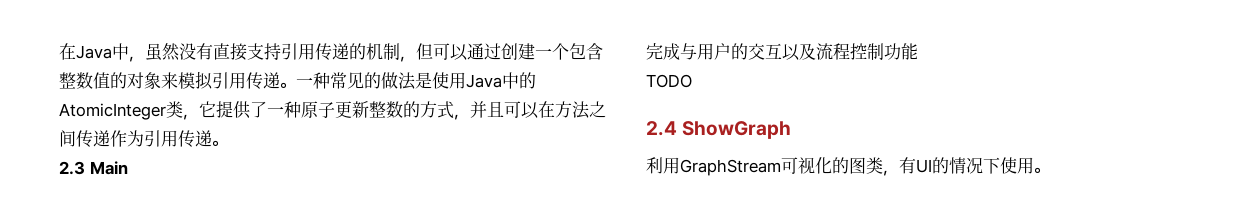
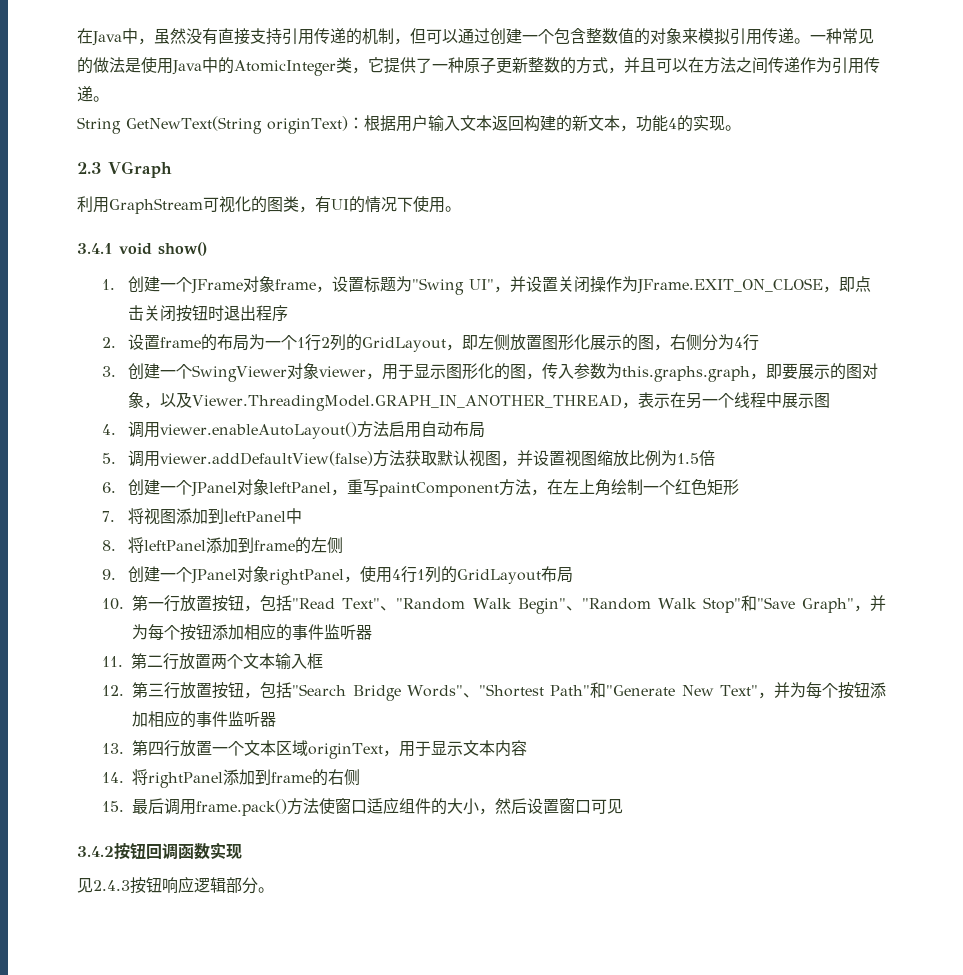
[59,161,128,175] [646,43,918,61] [646,74,692,88] [646,121,792,139] 2.3 Main // 完成与用户的交互以及流程控制功能 // TODO // 2.4 ShowGraph -> [77,115,741,134] [77,161,172,178] String GetNewText(String originText)：根据用户输入文本返回构建的新文本，功能4的实现。 // 2.3 VGraph
(1050, 170) none -> [77,242,207,256] [102,276,871,295] [127,305,288,322] [102,334,759,352] [102,363,878,382] [127,392,830,411] [102,421,485,439] [102,450,715,467] [102,479,739,497] [102,508,302,525] [102,537,343,554] [102,566,573,585] [102,595,886,614] [132,623,373,641] [102,653,324,670] [102,682,886,701] [132,710,277,728] [102,740,528,759] [102,769,361,788] [102,797,624,816] [77,842,242,860] [77,876,274,894] // 3.4.1 void show() // 1.创建一个JFrame对象frame，设置标题为"Swing UI"，并设置关闭操作为JFrame.EXIT_ON_CLOSE，即点击关闭按钮时退出程序 // 2.设置frame的布局为一个1行2列的GridLayout，即左侧放置图形化展示的图，右侧分为4行 // 3.创建一个SwingViewer对象viewer，用于显示图形化的图，传入参数为this.graphs.graph，即要展示的图对象，以及Viewer.ThreadingModel.GRAPH_IN_ANOTHER_THREAD，表示在另一个线程中展示图 // 4.调用viewer.enableAutoLayout()方法启用自动布局 // 5.调用viewer.addDefaultView(false)方法获取默认视图，并设置视图缩放比例为1.5倍 // 6.创建一个JPanel对象leftPanel，重写paintComponent方法，在左上角绘制一个红色矩形 // 7.将视图添加到leftPanel中 // 8.将leftPanel添加到frame的左侧 // 9.创建一个JPanel对象rightPanel，使用4行1列的GridLayout布局 // 10.第一行放置按钮，包括"Read Text"、"Random Walk Begin"、"Random Walk Stop"和"Save Graph"，并为每个按钮添加相应的事件监听器 // 11.第二行放置两个文本输入框 // 12.第三行放置按钮，包括"Search Bridge Words"、"Shortest Path"和"Generate New Text"，并为每个按钮添加相应的事件监听器 // 13.第四行放置一个文本区域originText，用于显示文本内容 // 14.将rightPanel添加到frame的右侧 // 15.最后调用frame.pack()方法使窗口适应组件的大小，然后设置窗口可见 // 3.4.2按钮回调函数实现 // 见2.4.3按钮响应逻辑部分。

